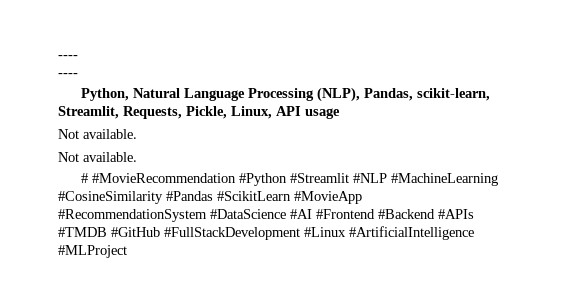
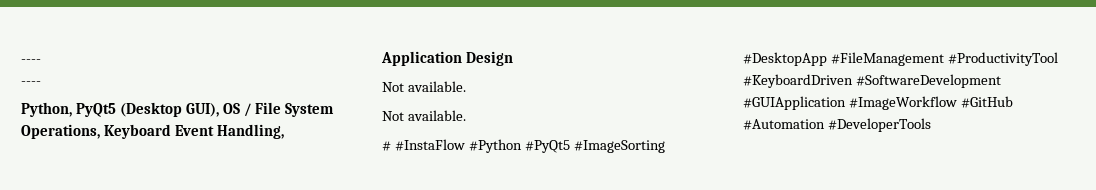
[132,87,490,102] [58,106,340,119] Natural Language Processing (NLP), Pandas, scikit-learn, Streamlit, Requests, Pickle, Linux, API usage -> [75,102,335,117] [21,124,284,139] [381,51,513,66] PyQt5 (Desktop GUI), OS / File System Operations, Keyboard Event Handling, Application Design
[91,173,498,186] [58,191,362,204] [58,209,474,222] [58,226,474,240] [58,245,127,258] #MovieRecommendation #Python #Streamlit #NLP #MachineLearning #CosineSimilarity #Pandas #ScikitLearn #MovieApp #RecommendationSystem #DataScience #AI #Frontend #Backend #APIs #TMDB #GitHub #FullStackDevelopment #Linux #ArtificialIntelligence #MLProject -> [394,139,665,153] [743,52,1058,66] [743,74,1001,88] [743,96,1013,110] [743,118,931,132] #InstaFlow #Python #PyQt5 #ImageSorting #DesktopApp #FileManagement #ProductivityTool #KeyboardDriven #SoftwareDevelopment #GUIApplication #ImageWorkflow #GitHub #Automation #DeveloperTools

